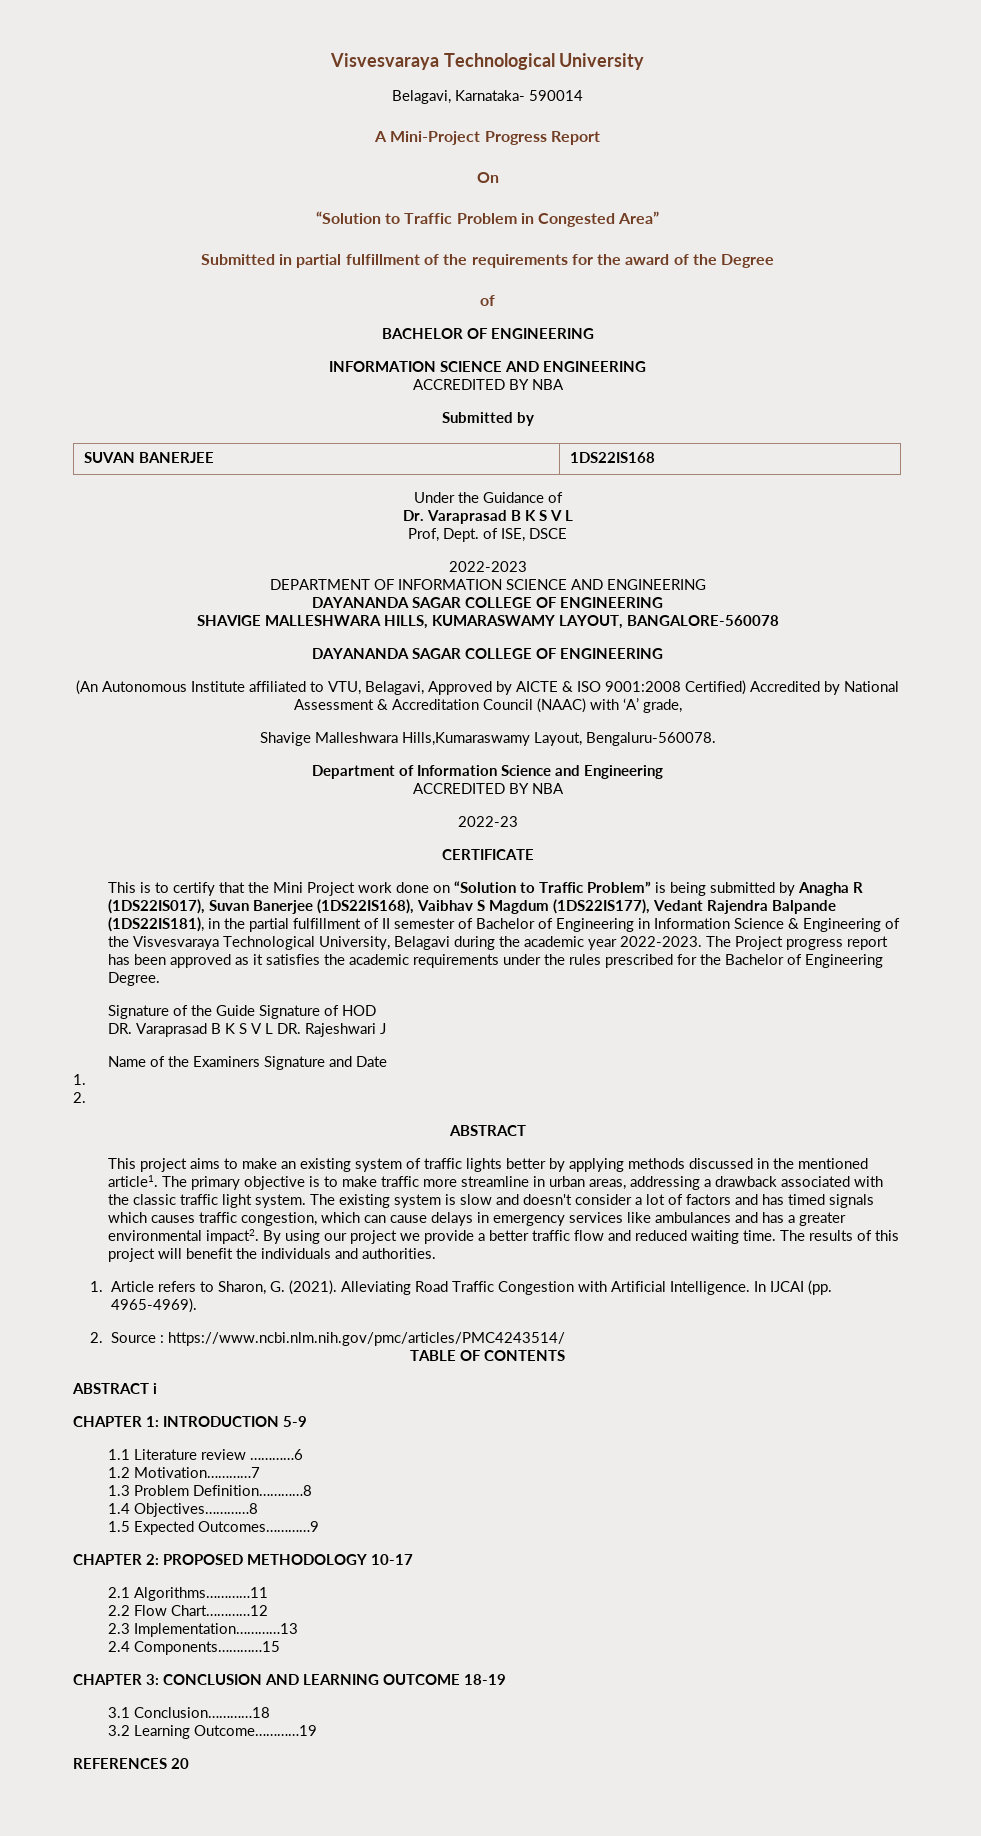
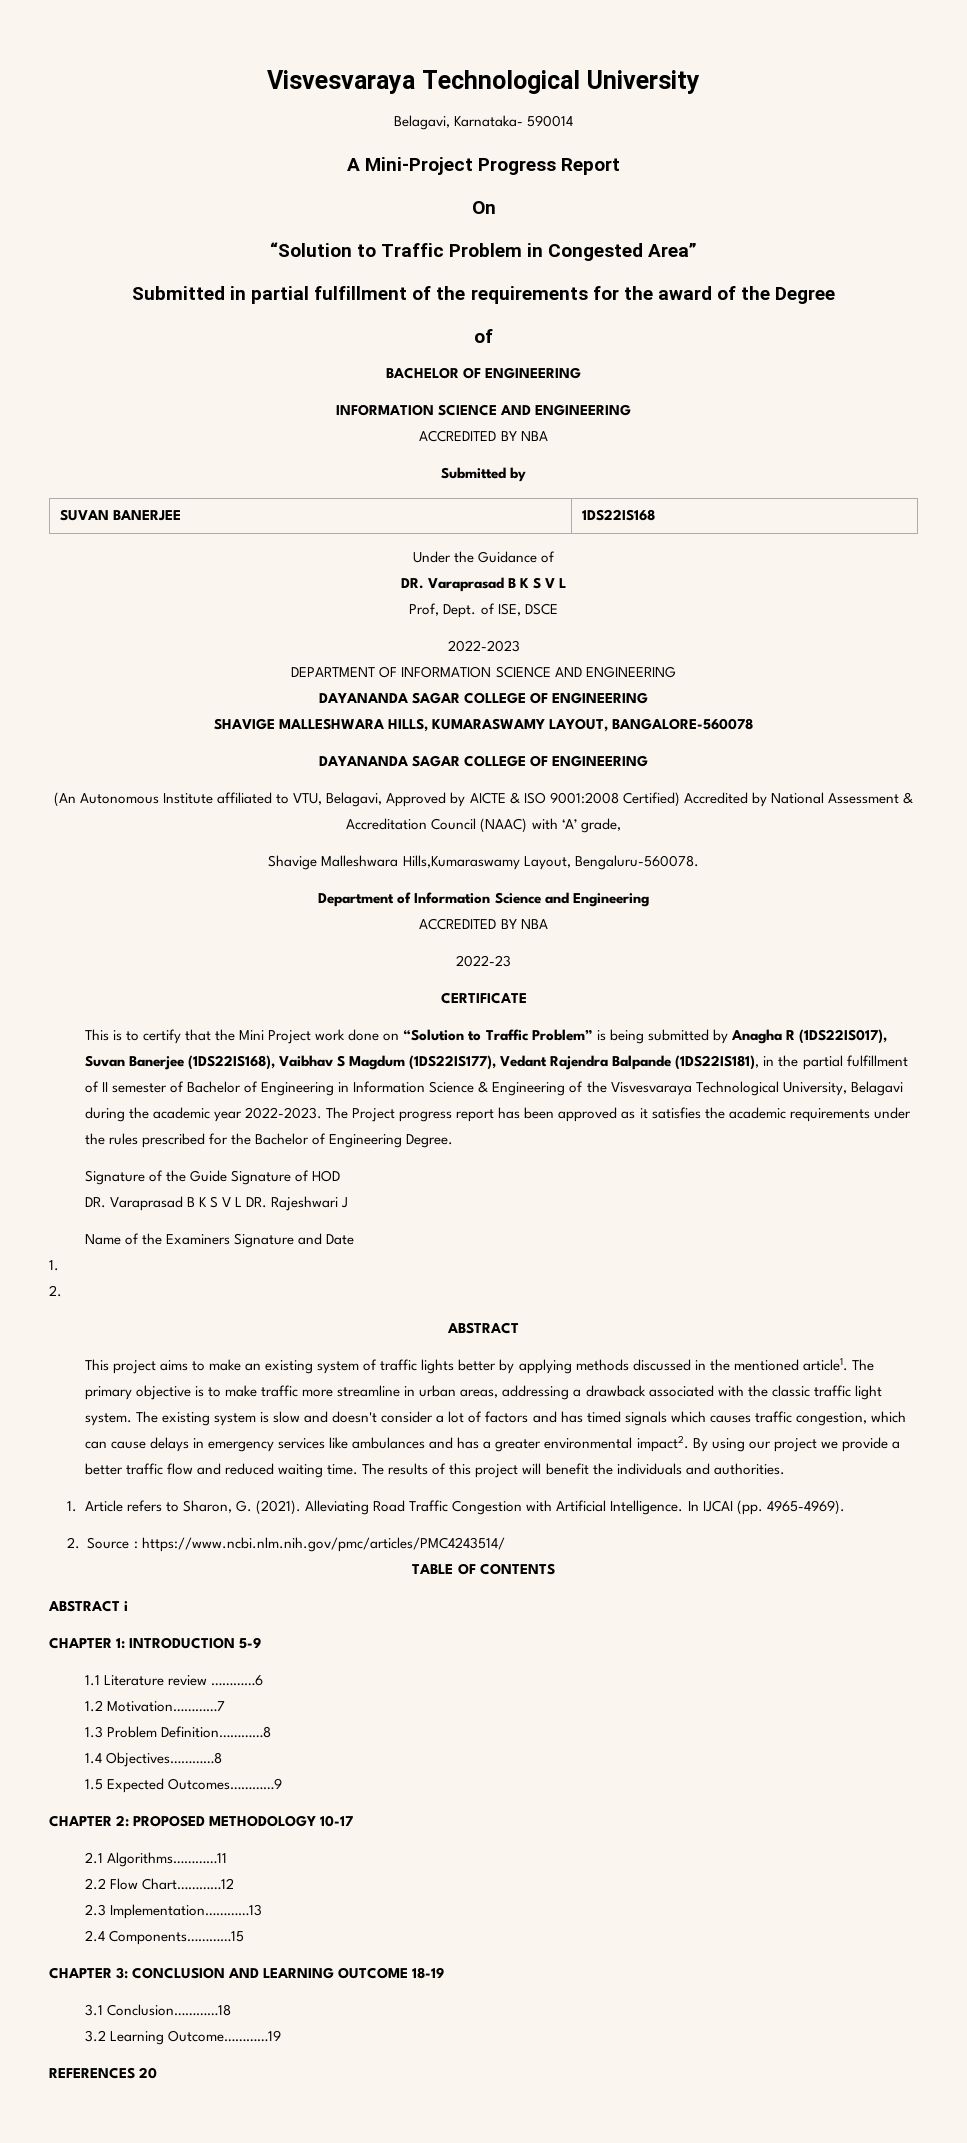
[402,510,424,521] Dr. -> [400,578,424,589] DR.

